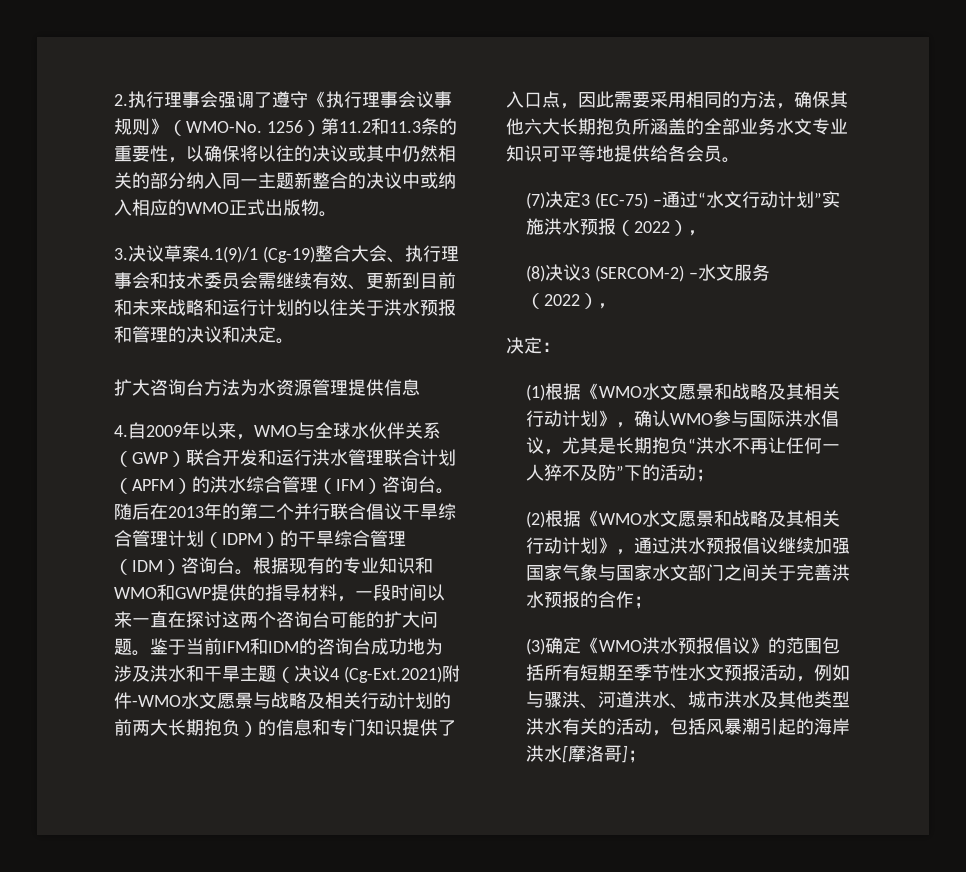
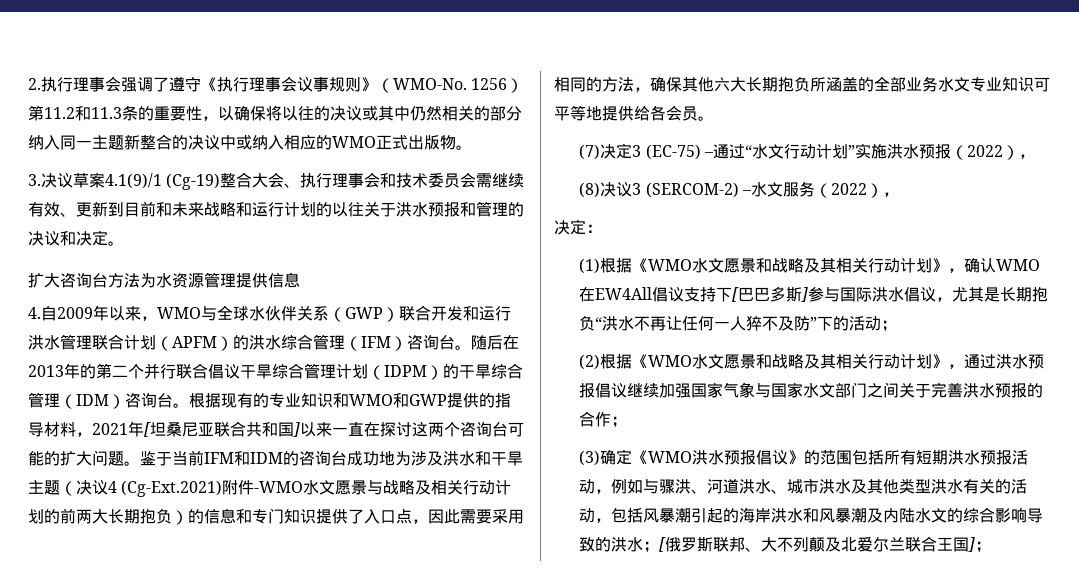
[355,584,427,601] 一段时间 -> [92,421,300,437] 2021年[坦桑尼亚联合共和国]
(714, 419) none -> [579,286,809,302] 在EW4All倡议支持下[巴巴多斯]
[616,664,725,681] 至季节性水文 -> [948,450,981,465] 洪水
[562,745,623,763] [摩洛哥 -> [803,507,1044,523] [579,536,970,553] 和风暴潮及内陆水文的综合影响导致的洪水；[俄罗斯联邦、大不列颠及北爱尔兰联合王国

